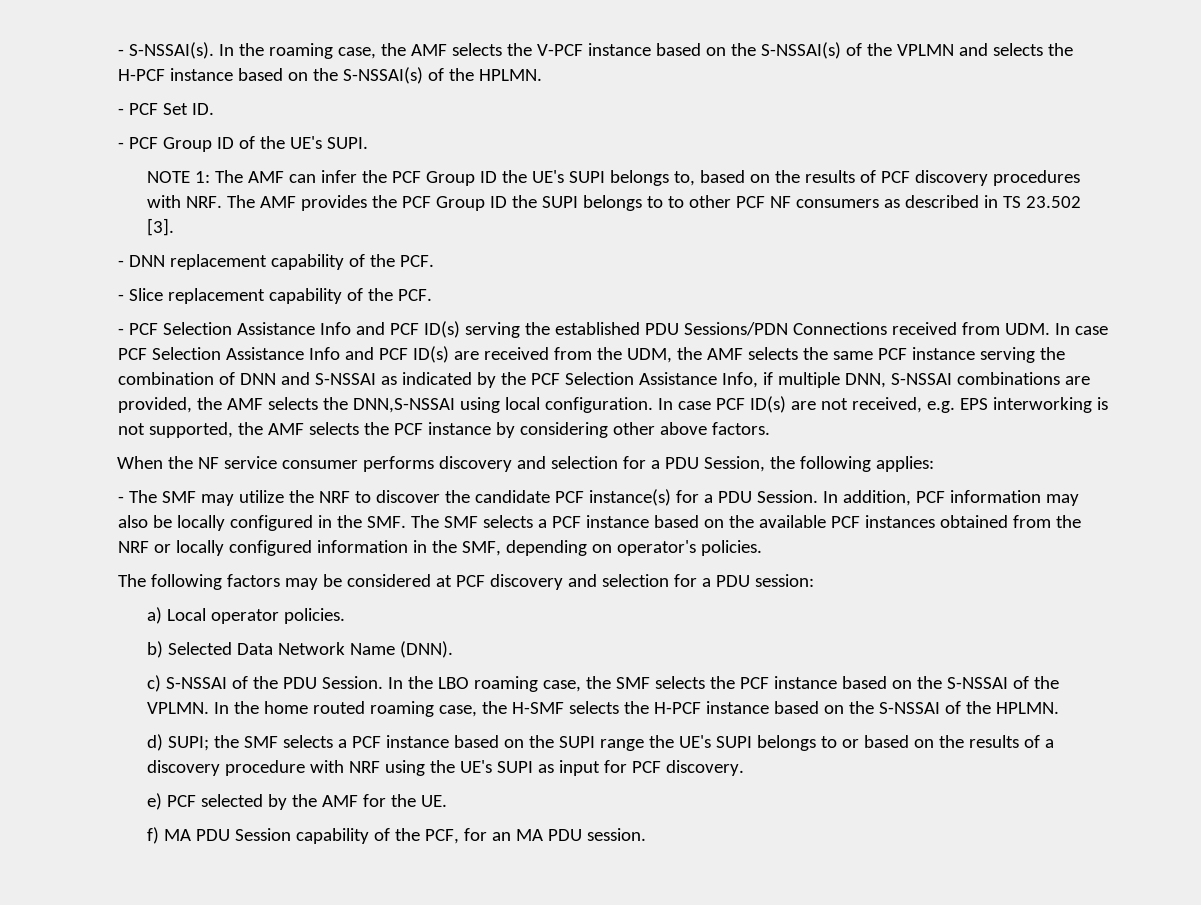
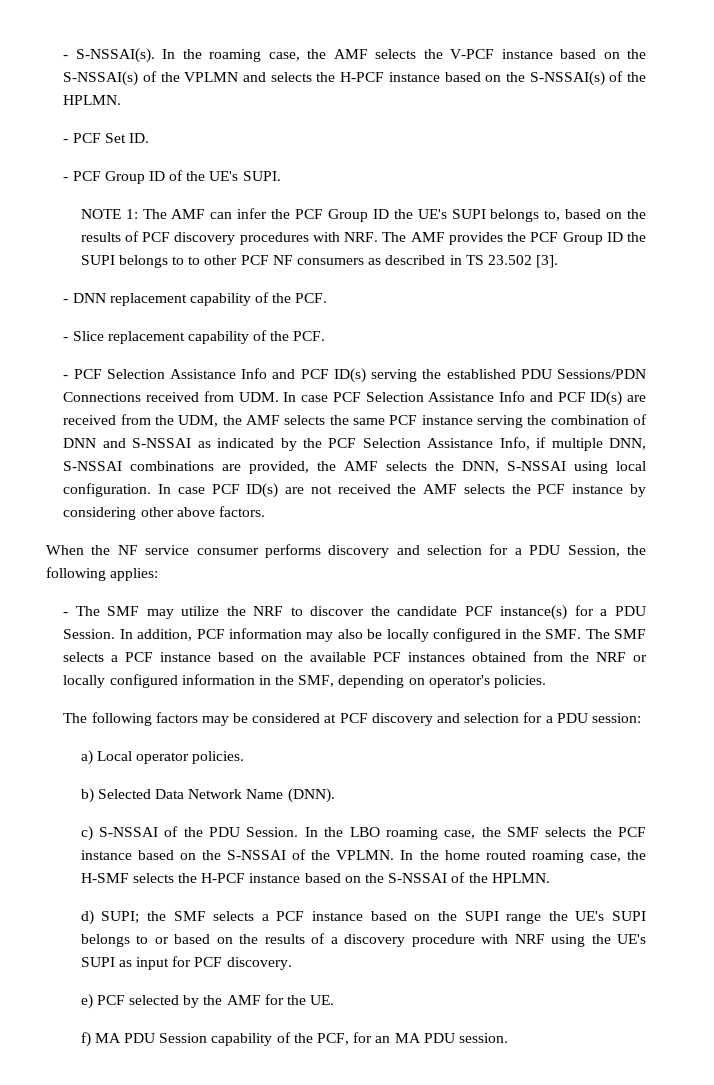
[352,398,455,413] DNN,S-NSSAI -> [462,461,567,473] DNN, S-NSSAI
[851,397,1108,413] [117,422,233,438] received, e.g. EPS interworking is not supported, -> [337,484,391,494] received

